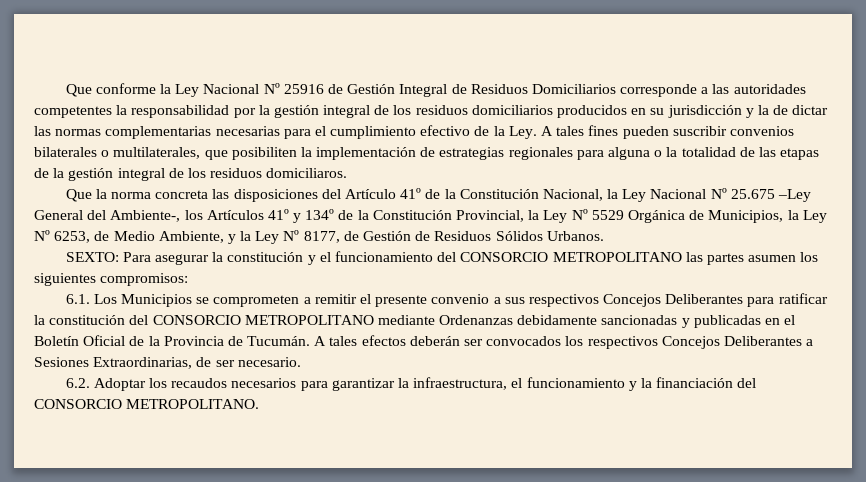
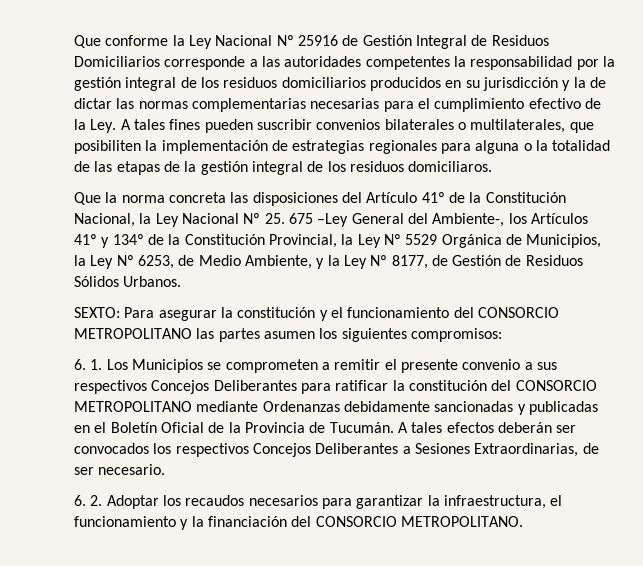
[730,189,775,199] 25.675 -> [264,213,313,224] 25. 675
[65,294,90,304] 6.1. -> [74,359,103,370] 6. 1.
[65,378,90,388] 6.2. -> [74,495,103,506] 6. 2.

